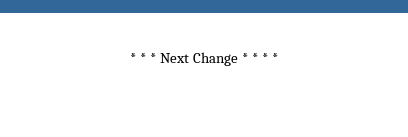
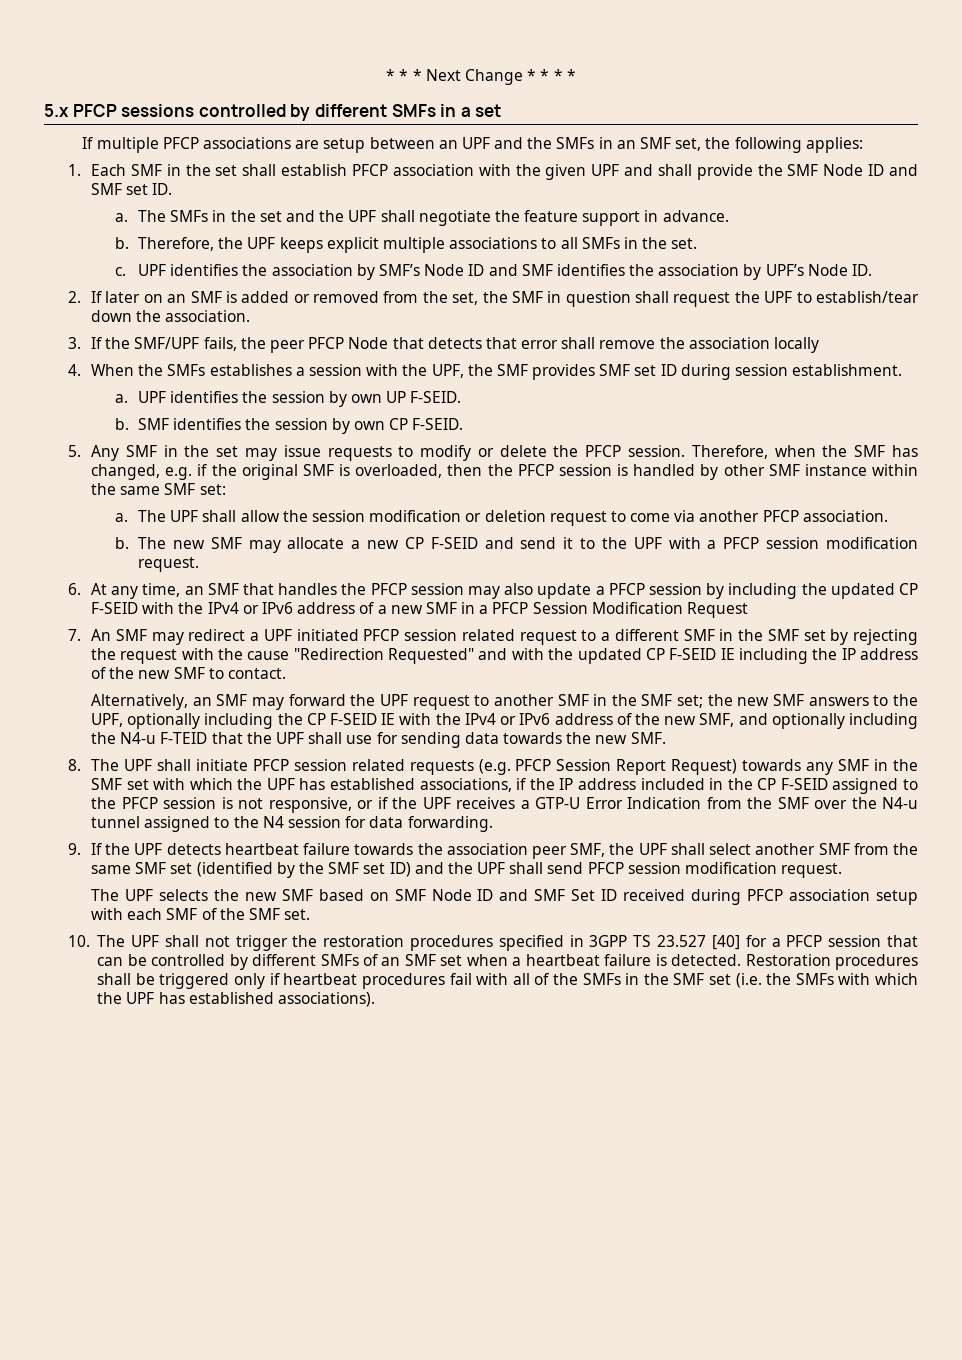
(278, 58) none -> [44,104,502,121] [82,137,863,153] [67,164,919,180] [91,183,173,195] [114,210,729,226] [114,237,698,253] [114,264,872,280] [67,291,920,307] [91,310,251,322] [67,337,819,353] [67,364,903,380] [114,391,462,407] [114,418,464,434] [67,445,918,461] [91,464,919,480] [91,483,226,495] [114,510,888,526] [114,537,919,553] [138,557,200,572] [67,583,918,599] [91,602,748,618] [67,629,919,645] [91,648,919,664] [91,667,286,679] [91,694,919,710] [91,713,919,729] [91,732,666,748] [67,759,919,775] [91,778,918,794] [91,797,918,813] [91,816,493,832] [67,843,918,859] [91,862,843,878] [91,889,918,905] [91,908,311,920] [67,935,918,951] [97,954,918,970] [97,973,919,989] [97,992,375,1007] // 5.x PFCP sessions controlled by different SMFs in a set // If multiple PFCP associations are setup between an UPF and the SMFs in an SMF set, the following applies: // 1. Each SMF in the set shall establish PFCP association with the given UPF and shall provide the SMF Node ID and SMF set ID. // a. The SMFs in the set and the UPF shall negotiate the feature support in advance. // b. Therefore, the UPF keeps explicit multiple associations to all SMFs in the set. // c. UPF identifies the association by SMF’s Node ID and SMF identifies the association by UPF’s Node ID. // 2. If later on an SMF is added or removed from the set, the SMF in question shall request the UPF to establish/tear down the association. // 3. If the SMF/UPF fails, the peer PFCP Node that detects that error shall remove the association locally // 4. When the SMFs establishes a session with the UPF, the SMF provides SMF set ID during session establishment. // a. UPF identifies the session by own UP F-SEID. // b. SMF identifies the session by own CP F-SEID. // 5. Any SMF in the set may issue requests to modify or delete the PFCP session. Therefore, when the SMF has changed, e.g. if the original SMF is overloaded, then the PFCP session is handled by other SMF instance within the same SMF set: // a. The UPF shall allow the session modification or deletion request to come via another PFCP association. // b. The new SMF may allocate a new CP F-SEID and send it to the UPF with a PFCP session modification request. // 6. At any time, an SMF that handles the PFCP session may also update a PFCP session by including the updated CP F-SEID with the IPv4 or IPv6 address of a new SMF in a PFCP Session Modification Request // 7. An SMF may redirect a UPF initiated PFCP session related request to a different SMF in the SMF set by rejecting the request with the cause "Redirection Requested" and with the updated CP F-SEID IE including the IP address of the new SMF to contact. // Alternatively, an SMF may forward the UPF request to another SMF in the SMF set; the new SMF answers to the UPF, optionally including the CP F-SEID IE with the IPv4 or IPv6 address of the new SMF, and optionally including the N4-u F-TEID that the UPF shall use for sending data towards the new SMF. // 8. The UPF shall initiate PFCP session related requests (e.g. PFCP Session Report Request) towards any SMF in the SMF set with which the UPF has established associations, if the IP address included in the CP F-SEID assigned to the PFCP session is not responsive, or if the UPF receives a GTP-U Error Indication from the SMF over the N4-u tunnel assigned to the N4 session for data forwarding. // 9. If the UPF detects heartbeat failure towards the association peer SMF, the UPF shall select another SMF from the same SMF set (identified by the SMF set ID) and the UPF shall send PFCP session modification request. // The UPF selects the new SMF based on SMF Node ID and SMF Set ID received during PFCP association setup with each SMF of the SMF set. // 10. The UPF shall not trigger the restoration procedures specified in 3GPP TS 23.527 [40] for a PFCP session that can be controlled by different SMFs of an SMF set when a heartbeat failure is detected. Restoration procedures shall be triggered only if heartbeat procedures fail with all of the SMFs in the SMF set (i.e. the SMFs with which the UPF has established associations).

